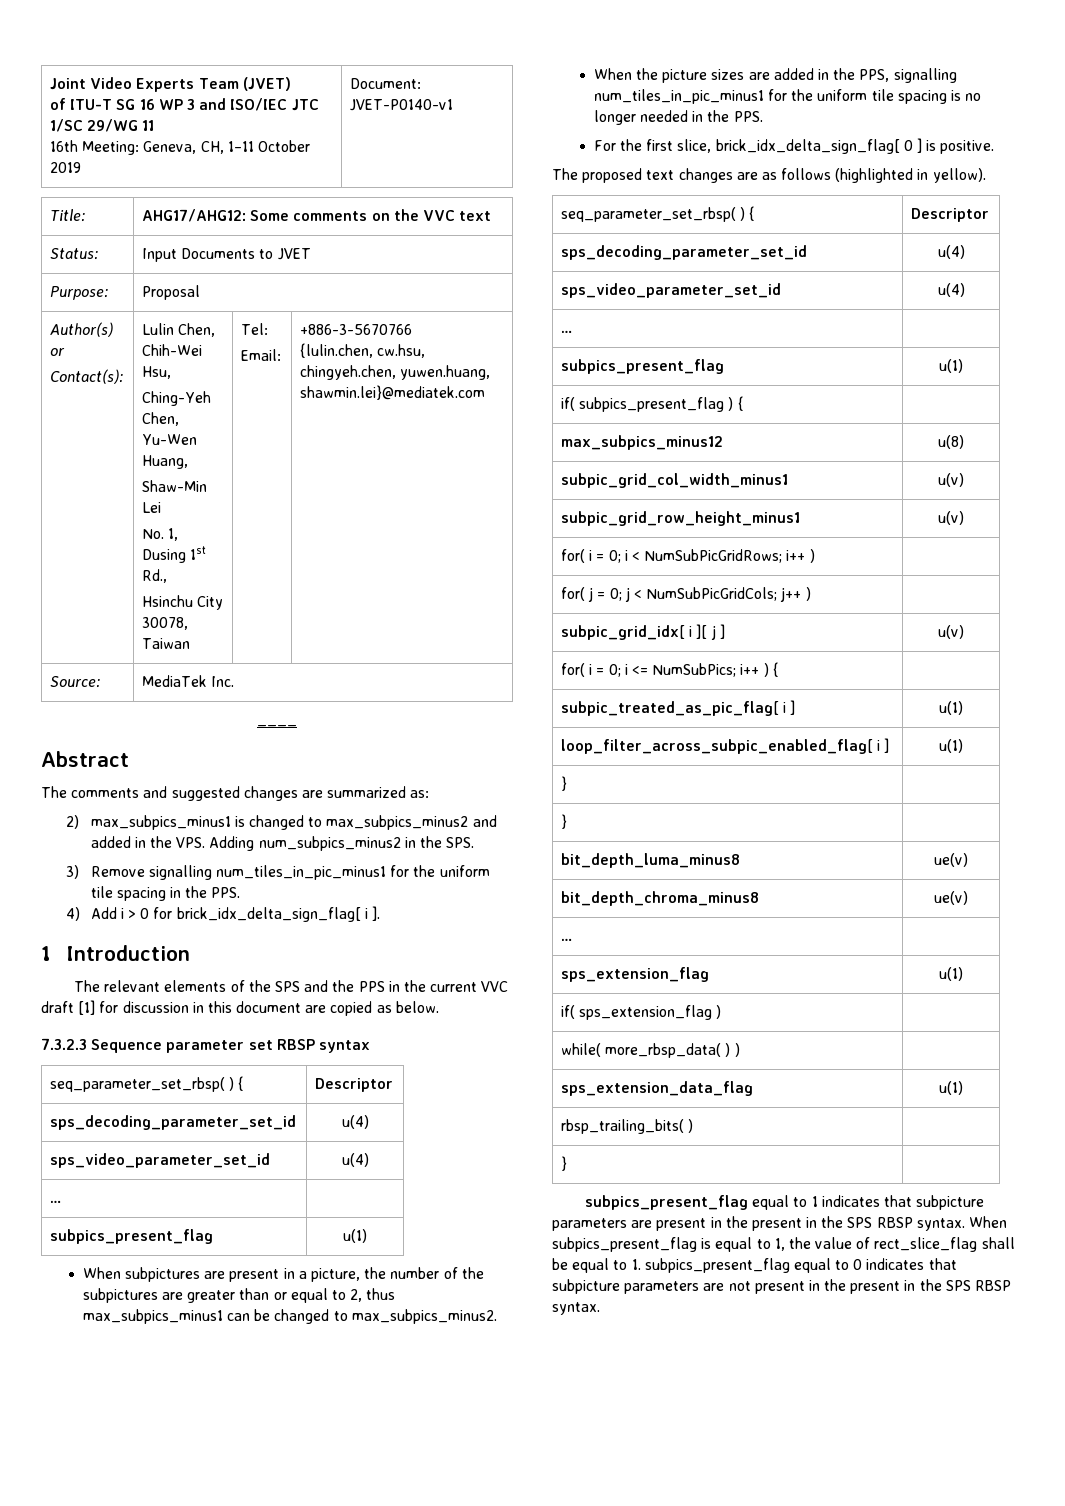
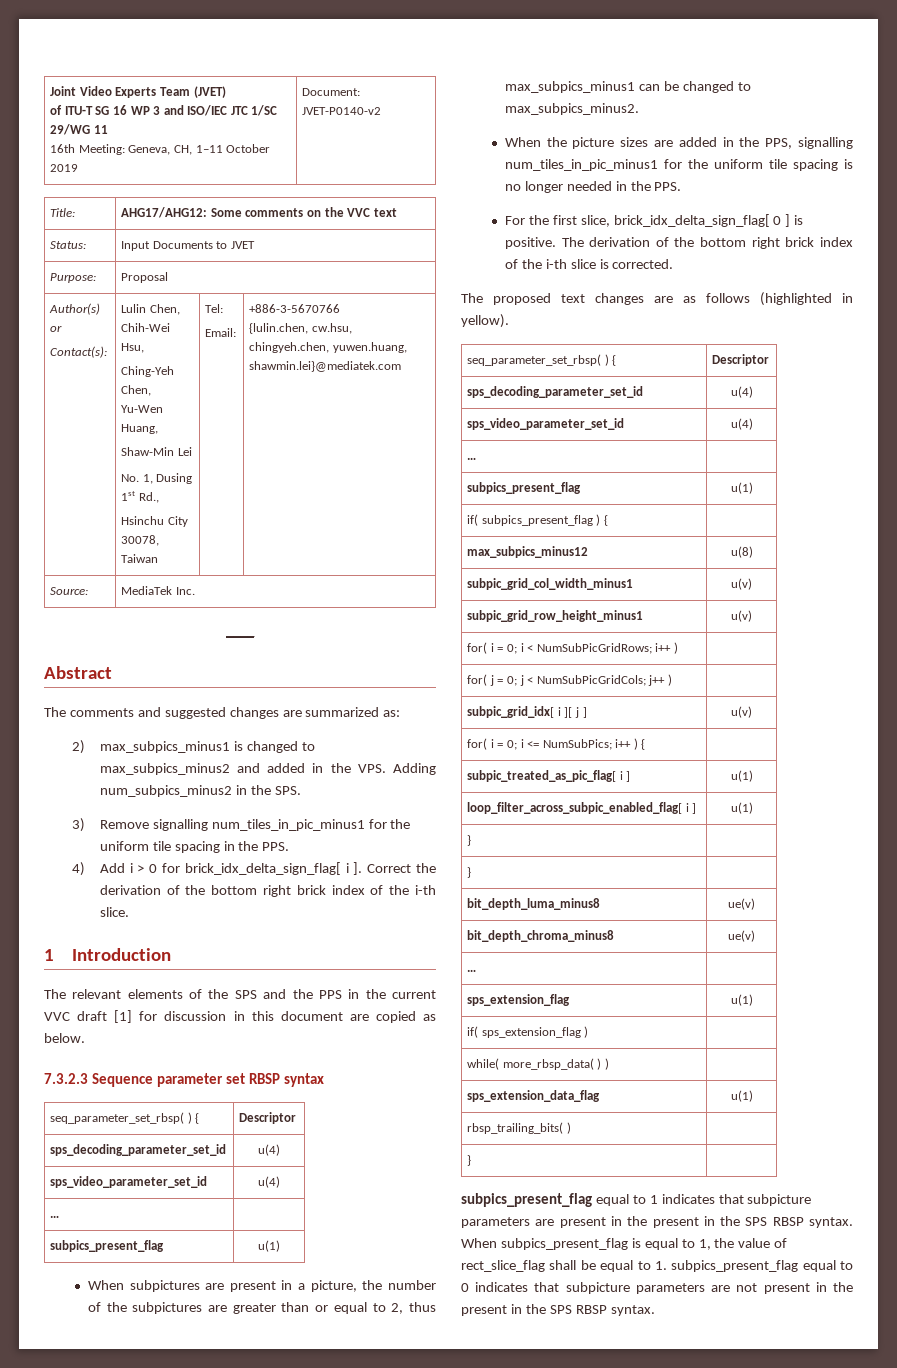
[350,99,454,111] JVET-P0140-v1 -> [302,107,382,115] JVET-P0140-v2
(380, 913) none -> [367,863,436,873] [99,885,437,897] [99,907,129,917] Correct the derivation of the bottom right brick index of the i-th slice.
(995, 147) none -> [561,237,854,249] [504,259,674,269] The derivation of the bottom right brick index of the i-th slice is corrected.

